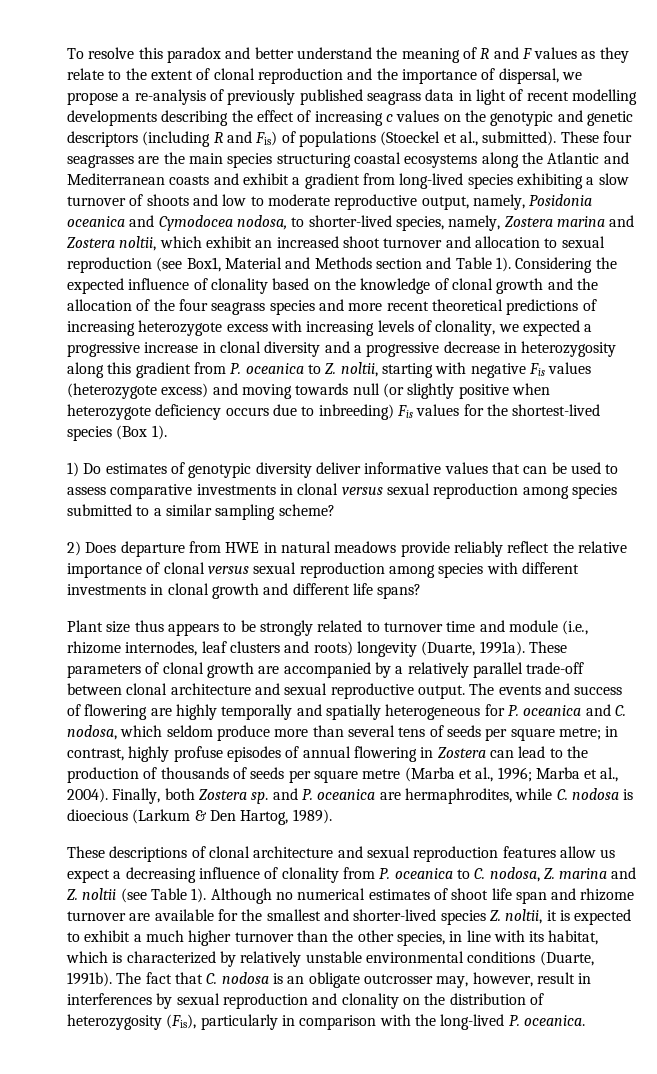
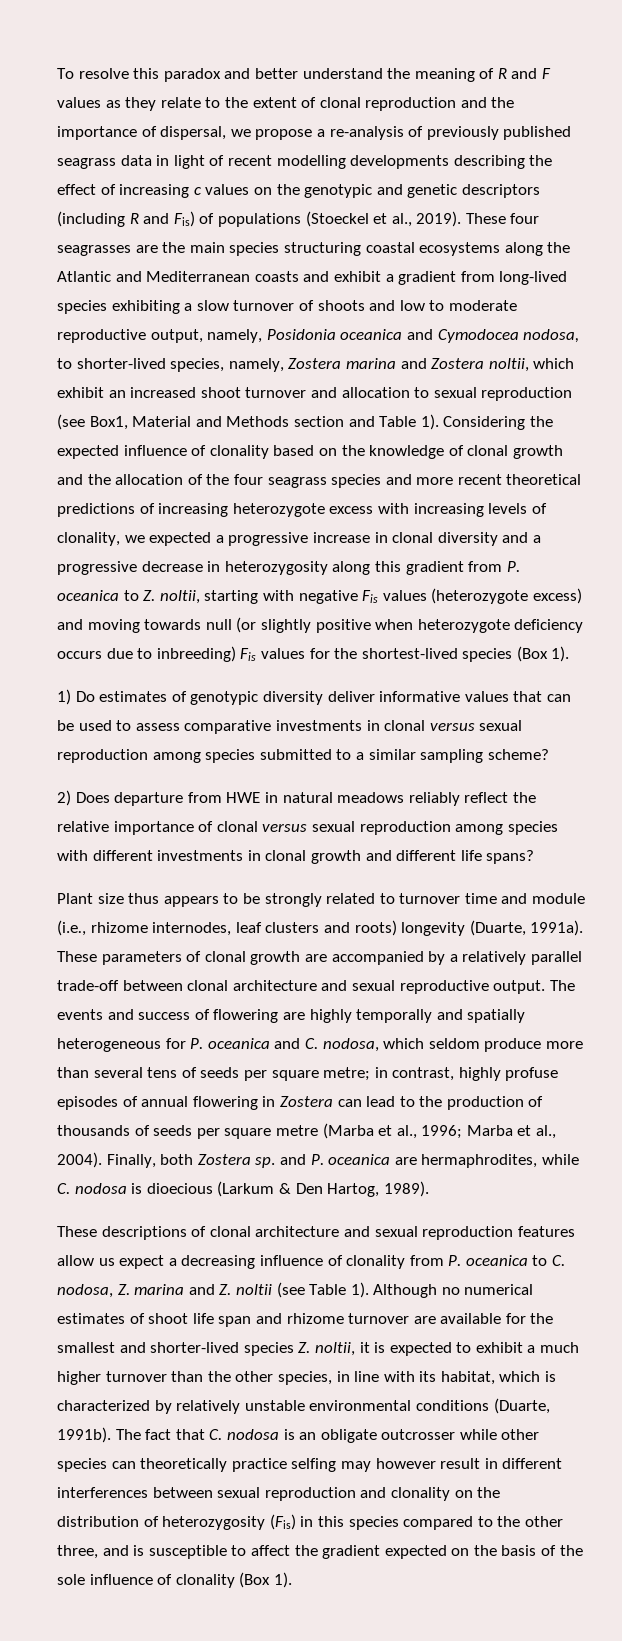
[482,131,557,146] submitted). -> [416,211,462,227] 2019).
[400,541,450,557] provide -> (405, 797) none
[436,972,592,988] [67,993,173,1009] may, however, result in interferences by -> [459,1429,540,1440] [57,1458,563,1472] [57,1487,213,1498] while other species can theoretically practice selfing may however result in different interferences between
[166,1014,585,1030] (Fis), particularly in comparison with the long-lived P. oceanica. -> [269,1514,563,1530] [57,1545,583,1559] [57,1572,292,1588] (Fis) in this species compared to the other three, and is susceptible to affect the gradient expected on the basis of the sole influence of clonality (Box 1).

